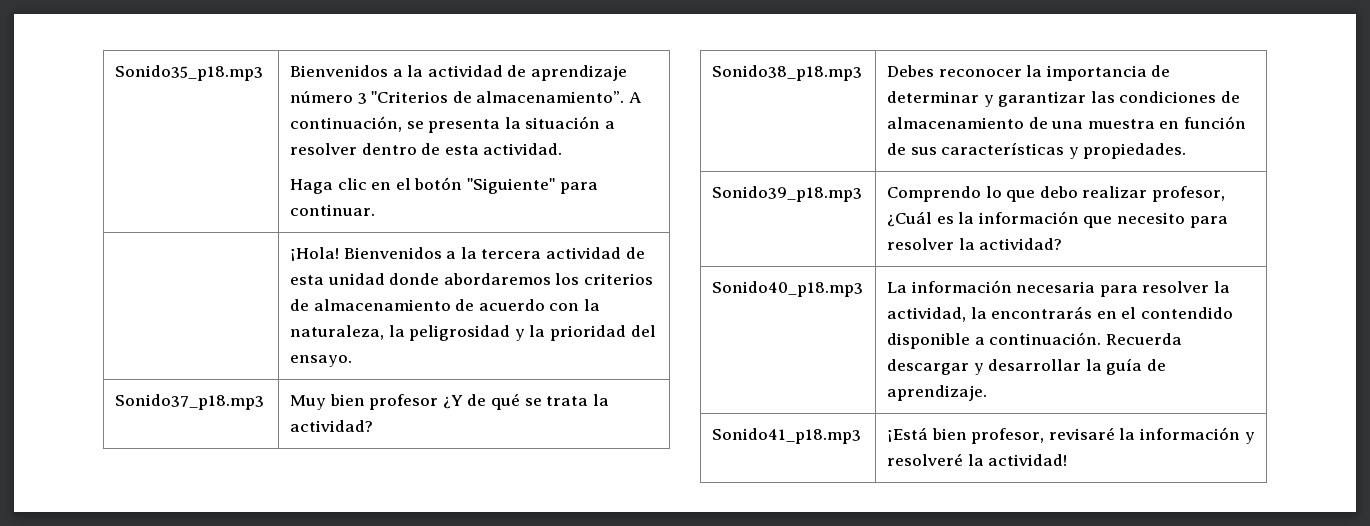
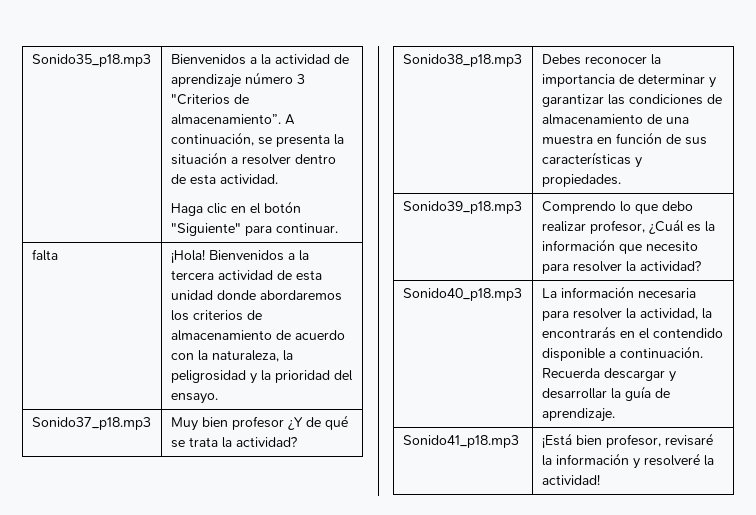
(375, 210) none -> [31,249,58,261] falta

